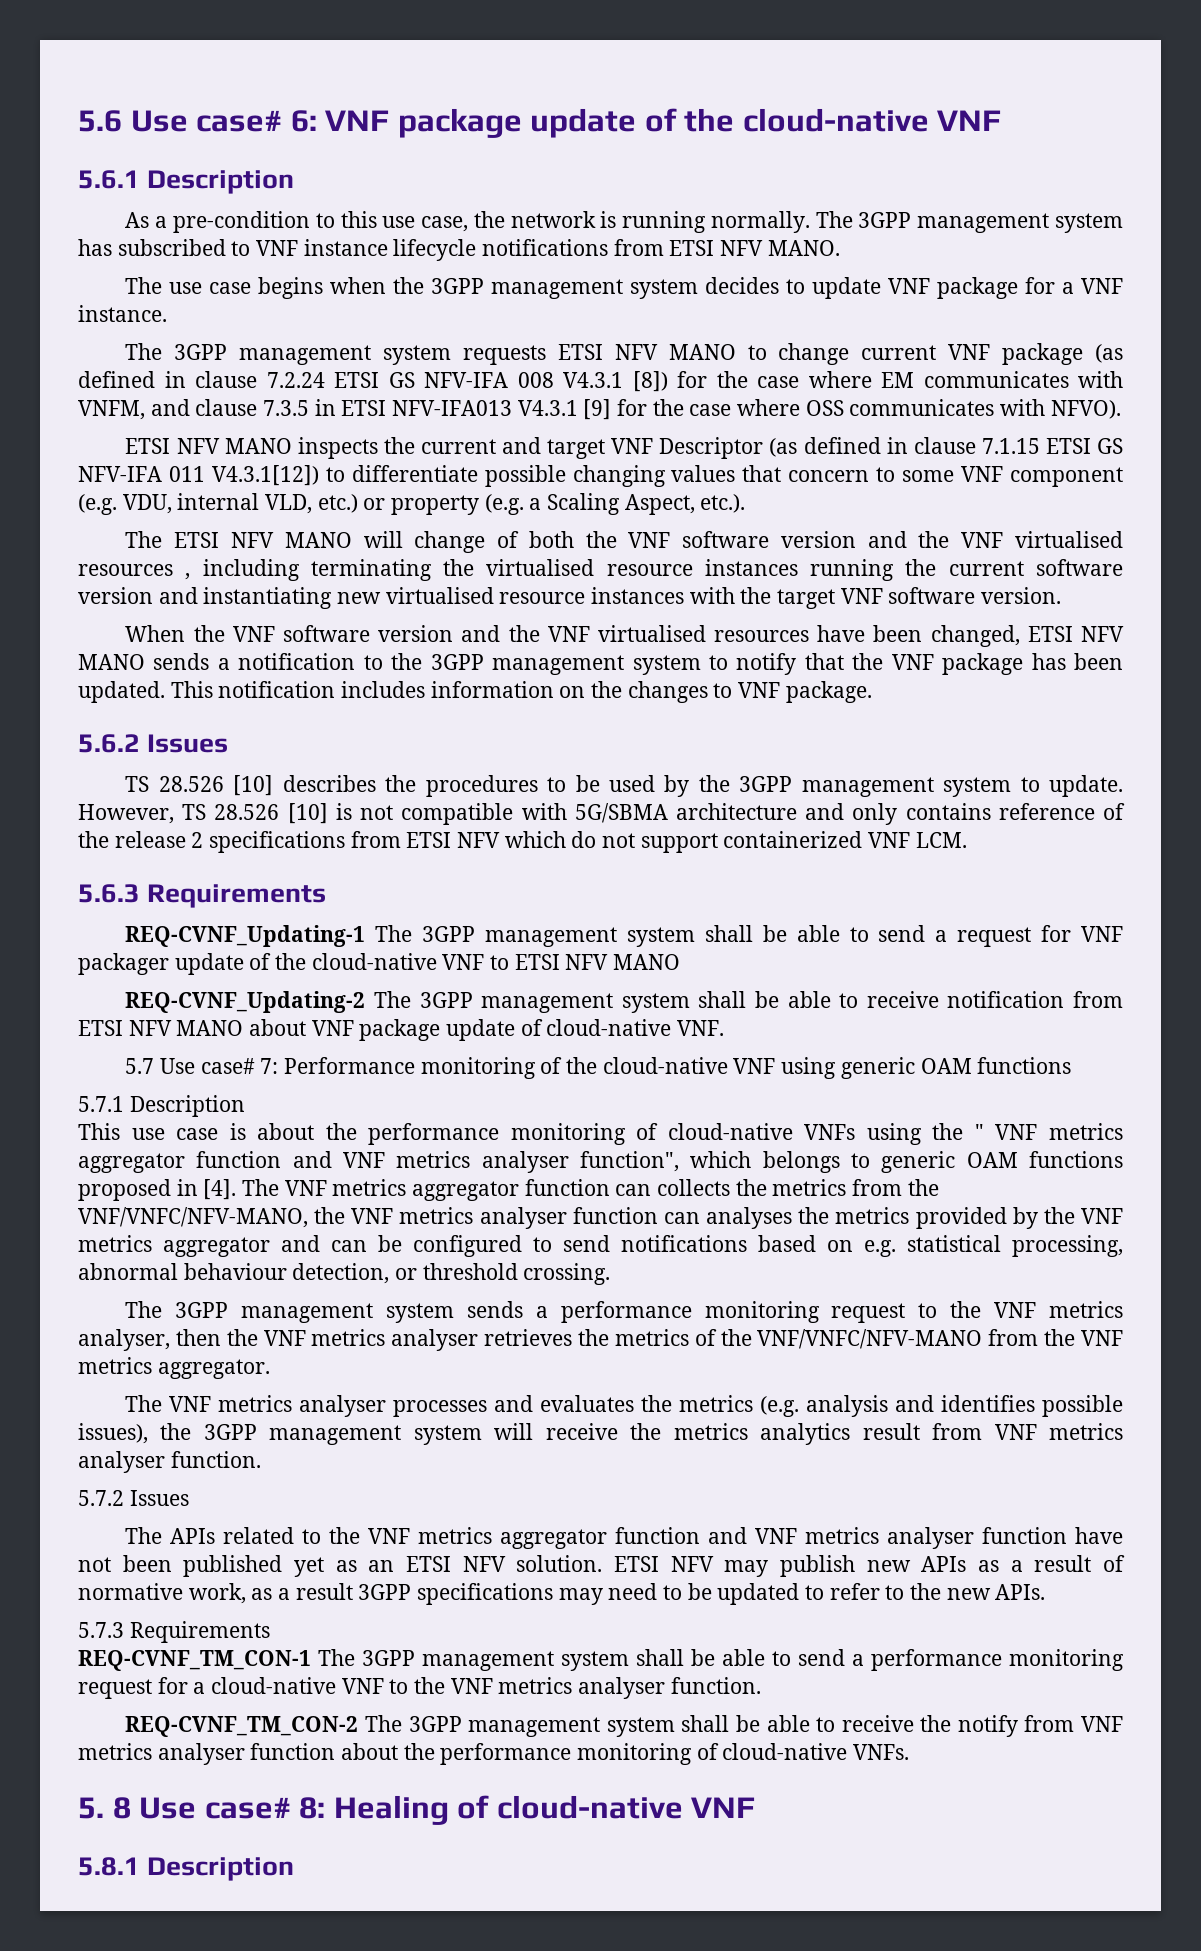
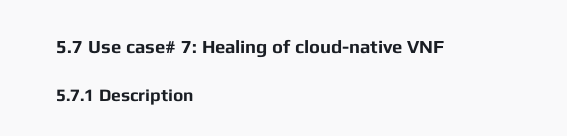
[78,108,1002,138] [78,170,295,194] [125,211,1123,233] [78,239,840,261] [125,277,1124,299] [78,305,167,322] [125,343,1123,365] [78,371,1123,392] [78,399,1121,420] [125,437,1124,459] [78,465,1123,487] [78,493,746,515] [125,531,1123,553] [78,559,1123,581] [78,587,1062,609] [125,625,1125,647] [78,653,1123,675] [78,681,872,703] [78,734,229,753] [125,775,1123,797] [78,803,1125,825] [78,831,967,853] [78,884,327,908] [125,925,1123,947] [78,953,681,975] [125,991,1124,1013] [78,1019,725,1041] [125,1057,1072,1079] [78,1095,245,1117] [78,1123,1123,1145] [78,1151,1124,1173] [78,1179,939,1201] [78,1207,1124,1229] [78,1235,1123,1257] [78,1263,611,1285] [125,1301,1124,1323] [78,1329,1124,1351] [78,1357,270,1379] [125,1395,1123,1417] [78,1423,1123,1445] [78,1451,261,1473] [78,1490,189,1506] [125,1527,1123,1549] [78,1555,1125,1577] [78,1583,1046,1605] [78,1621,270,1643] [78,1649,1124,1671] [78,1677,761,1699] [125,1715,1124,1737] [78,1743,910,1765] [78,1797,326,1819] 5.6 Use case# 6: VNF package update of the cloud-native VNF // 5.6.1 Description // As a pre-condition to this use case, the network is running normally. The 3GPP management system has subscribed to VNF instance lifecycle notifications from ETSI NFV MANO. // The use case begins when the 3GPP management system decides to update VNF package for a VNF instance. // The 3GPP management system requests ETSI NFV MANO to change current VNF package (as defined in clause 7.2.24 ETSI GS NFV-IFA 008 V4.3.1 [8]) for the case where EM communicates with VNFM, and clause 7.3.5 in ETSI NFV-IFA013 V4.3.1 [9] for the case where OSS communicates with NFVO). // ETSI NFV MANO inspects the current and target VNF Descriptor (as defined in clause 7.1.15 ETSI GS NFV-IFA 011 V4.3.1[12]) to differentiate possible changing values that concern to some VNF component (e.g. VDU, internal VLD, etc.) or property (e.g. a Scaling Aspect, etc.). // The ETSI NFV MANO will change of both the VNF software version and the VNF virtualised resources , including terminating the virtualised resource instances running the current software version and instantiating new virtualised resource instances with the target VNF software version. // When the VNF software version and the VNF virtualised resources have been changed, ETSI NFV MANO sends a notification to the 3GPP management system to notify that the VNF package has been updated. This notification includes information on the changes to VNF package. // 5.6.2 Issues // TS 28.526 [10] describes the procedures to be used by the 3GPP management system to update. However, TS 28.526 [10] is not compatible with 5G/SBMA architecture and only contains reference of the release 2 specifications from ETSI NFV which do not support containerized VNF LCM. // 5.6.3 Requirements // REQ-CVNF_Updating-1 The 3GPP management system shall be able to send a request for VNF packager update of the cloud-native VNF to ETSI NFV MANO // REQ-CVNF_Updating-2 The 3GPP management system shall be able to receive notification from ETSI NFV MANO about VNF package update of cloud-native VNF. // 5.7 Use case# 7: Performance monitoring of the cloud-native VNF using generic OAM functions // 5.7.1 Description // This use case is about the performance monitoring of cloud-native VNFs using the " VNF metrics aggregator function and VNF metrics analyser function", which belongs to generic OAM functions proposed in [4]. The VNF metrics aggregator function can collects the metrics from the VNF/VNFC/NFV-MANO, the VNF metrics analyser function can analyses the metrics provided by the VNF metrics aggregator and can be configured to send notifications based on e.g. statistical processing, abnormal behaviour detection, or threshold crossing. // The 3GPP management system sends a performance monitoring request to the VNF metrics analyser, then the VNF metrics analyser retrieves the metrics of the VNF/VNFC/NFV-MANO from the VNF metrics aggregator. // The VNF metrics analyser processes and evaluates the metrics (e.g. analysis and identifies possible issues), the 3GPP management system will receive the metrics analytics result from VNF metrics analyser function. // 5.7.2 Issues // The APIs related to the VNF metrics aggregator function and VNF metrics analyser function have not been published yet as an ETSI NFV solution. ETSI NFV may publish new APIs as a result of normative work, as a result 3GPP specifications may need to be updated to refer to the new APIs. // 5.7.3 Requirements // REQ-CVNF_TM_CON-1 The 3GPP management system shall be able to send a performance monitoring request for a cloud-native VNF to the VNF metrics analyser function. // REQ-CVNF_TM_CON-2 The 3GPP management system shall be able to receive the notify from VNF metrics analyser function about the performance monitoring of cloud-native VNFs. // 5. 8 Use case# 8: -> [56,41,197,54] 5.7 Use case# 7:
[78,1857,140,1876] 5.8.1 -> [56,89,94,102] 5.7.1

